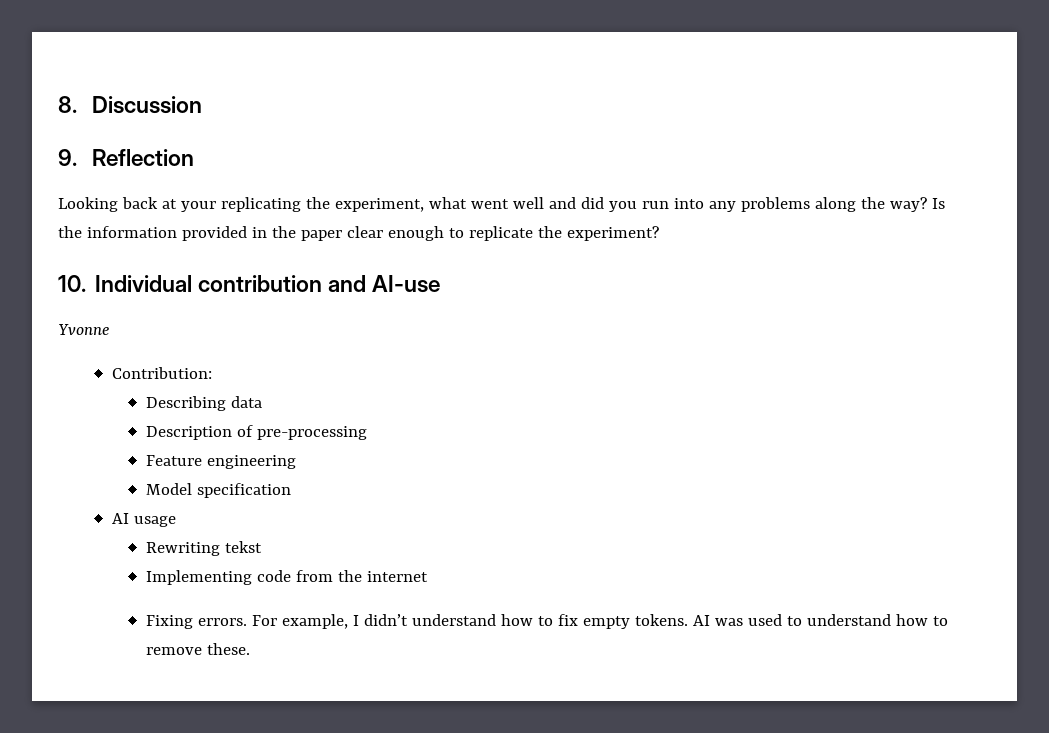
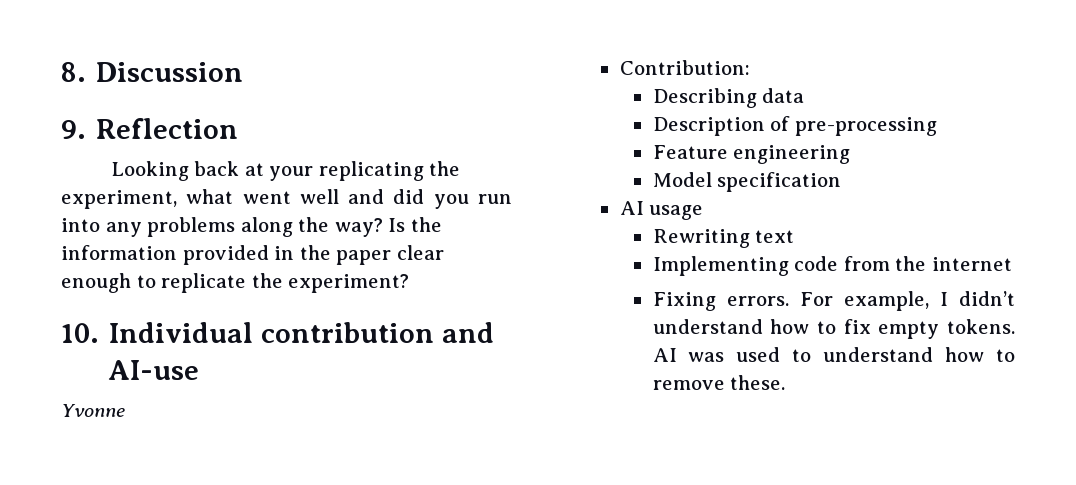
[224,541,262,553] tekst -> [755,230,795,243] text

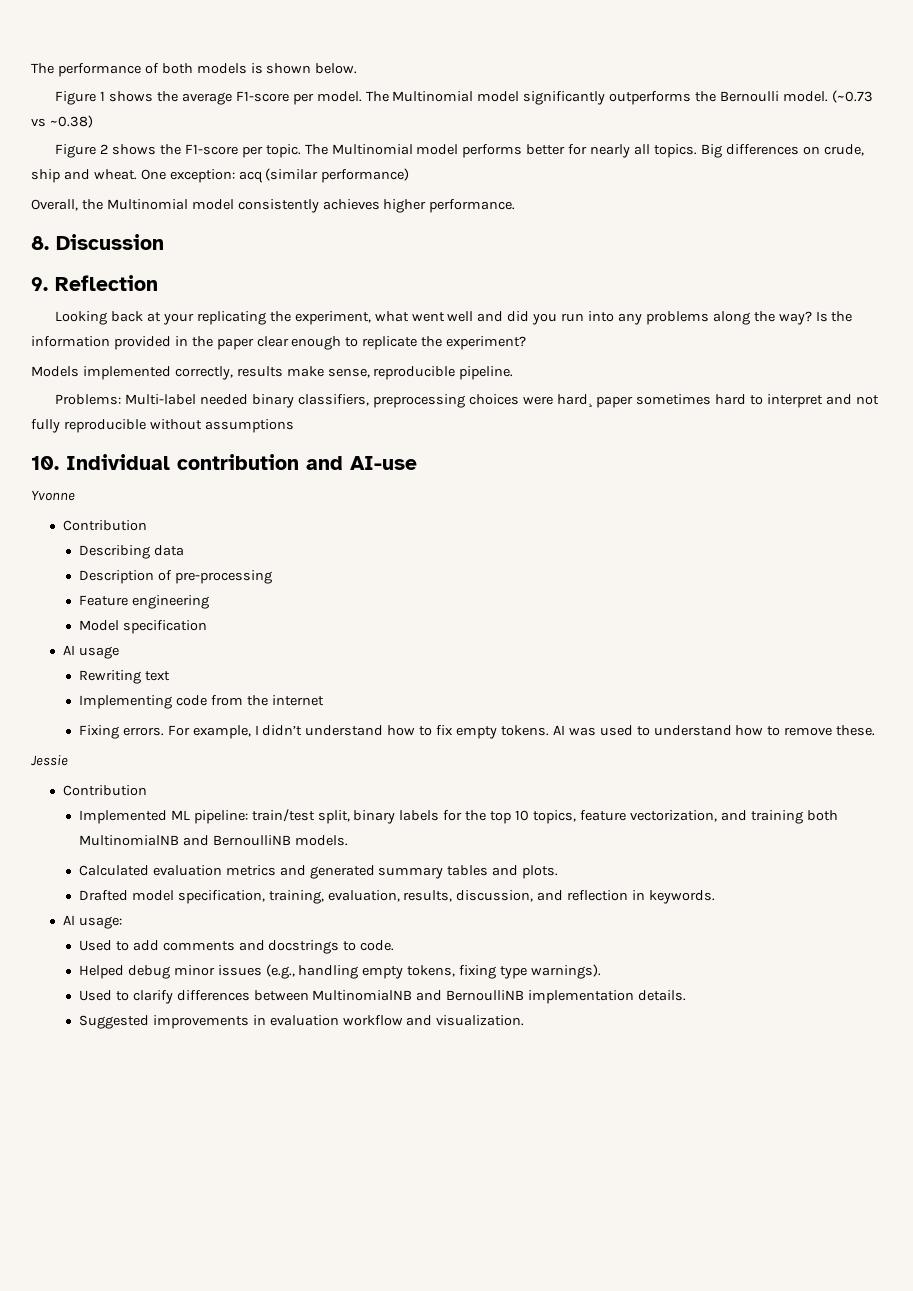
(61, 72) none -> [31,63,358,77] [55,90,873,105] [31,115,93,128] [55,144,864,158] [31,168,410,183] [31,199,516,213] The performance of both models is shown below. // Figure 1 shows the average F1-score per model. The Multinomial model significantly outperforms the Bernoulli model. (~0.73 vs ~0.38) // Figure 2 shows the F1-score per topic. The Multinomial model performs better for nearly all topics. Big differences on crude, ship and wheat. One exception: acq (similar performance) // Overall, the Multinomial model consistently achieves higher performance. //
(410, 283) none -> [31,366,514,380] [55,394,879,408] [31,419,294,433] // Models implemented correctly, results make sense, reproducible pipeline. // Problems: Multi-label needed binary classifiers, preprocessing choices were hard¸ paper sometimes hard to interpret and not fully reproducible without assumptions
[619,60,750,75] Contribution: -> [62,520,147,531] Contribution
(786, 382) none -> [31,755,68,766] [62,785,147,796] [78,809,838,824] [78,835,348,846] [78,865,559,879] [78,890,716,904] [62,915,122,929] [78,940,395,954] [78,964,602,979] [78,990,687,1004] [78,1015,525,1029] // Jessie // Contribution // Implemented ML pipeline: train/test split, binary labels for the top 10 topics, feature vectorization, and training both MultinomialNB and BernoulliNB models. // Calculated evaluation metrics and generated summary tables and plots. // Drafted model specification, training, evaluation, results, discussion, and reflection in keywords. // AI usage: // Used to add comments and docstrings to code. // Helped debug minor issues (e.g., handling empty tokens, fixing type warnings). // Used to clarify differences between MultinomialNB and BernoulliNB implementation details. // Suggested improvements in evaluation workflow and visualization.

